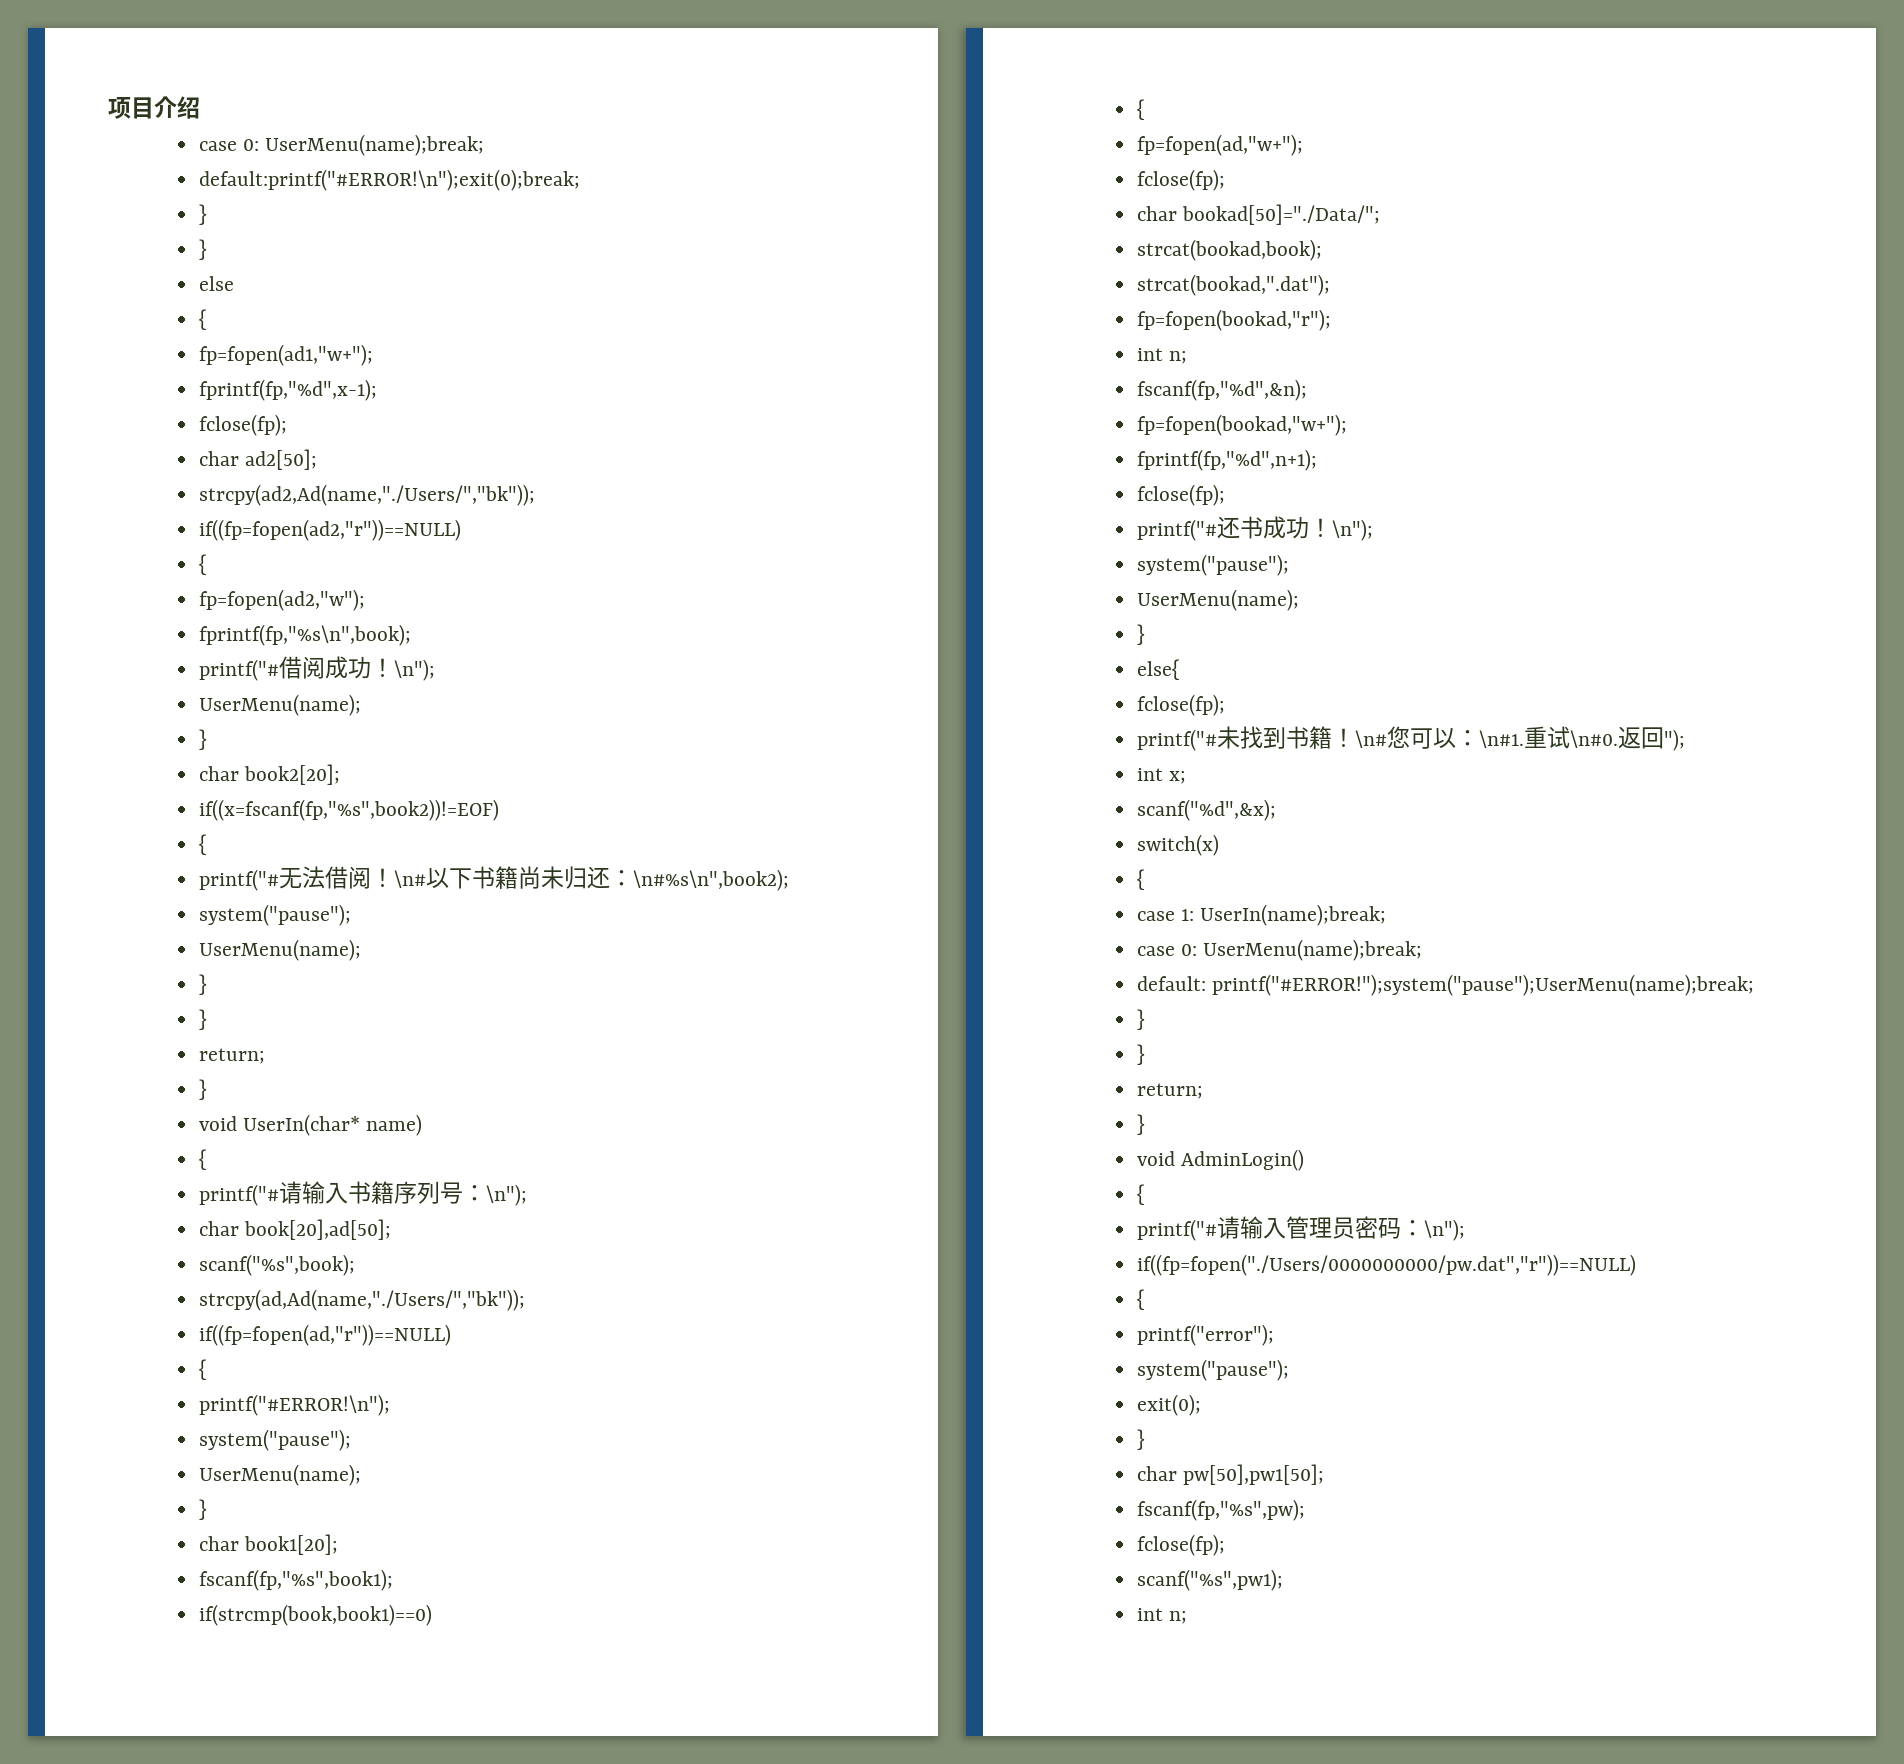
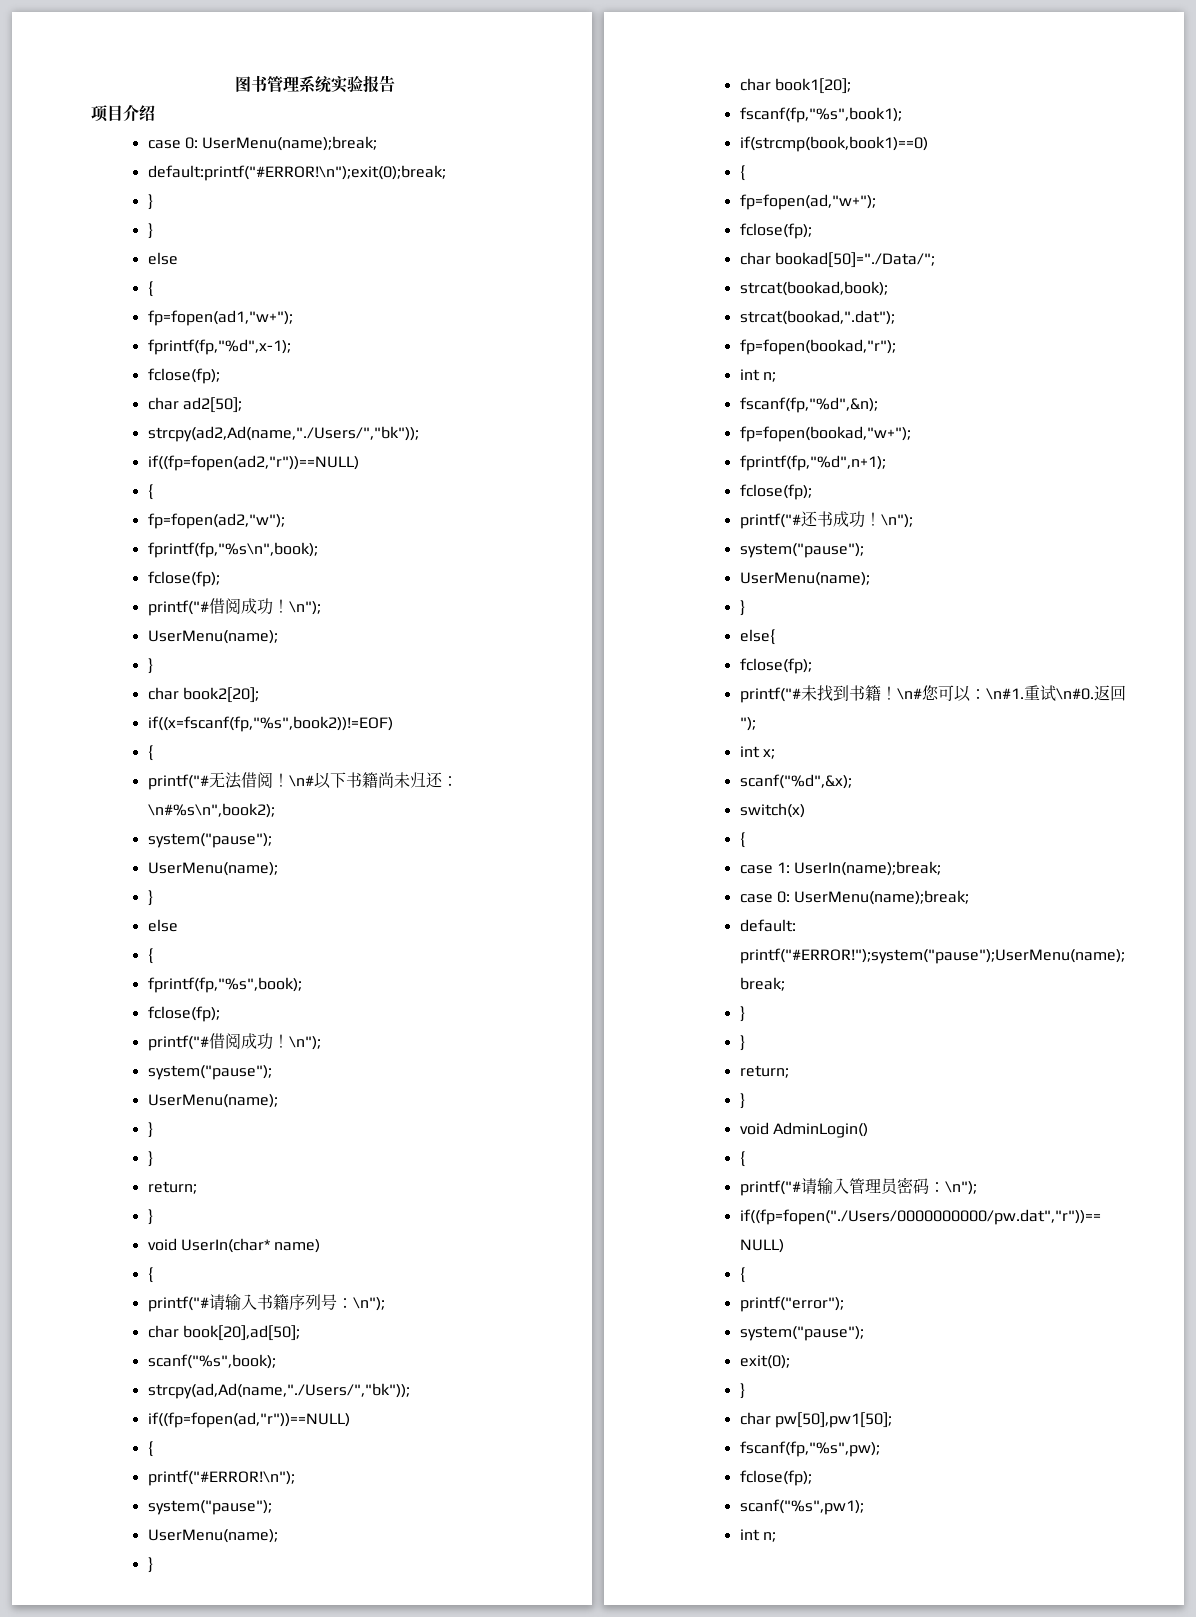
(108, 108) none -> [235,75,395,93] 图书管理系统实验报告 //
(411, 635) none -> [147,571,220,587] // fclose(fp);
(207, 984) none -> [147,919,178,932] [147,948,153,964] [147,977,302,993] [147,1006,220,1022] [147,1033,321,1051] [147,1065,272,1080] [147,1094,278,1108] [147,1122,153,1138] // else // { // fprintf(fp,"%s",book); // fclose(fp); // printf("#借阅成功！\n"); // system("pause"); // UserMenu(name); // }

